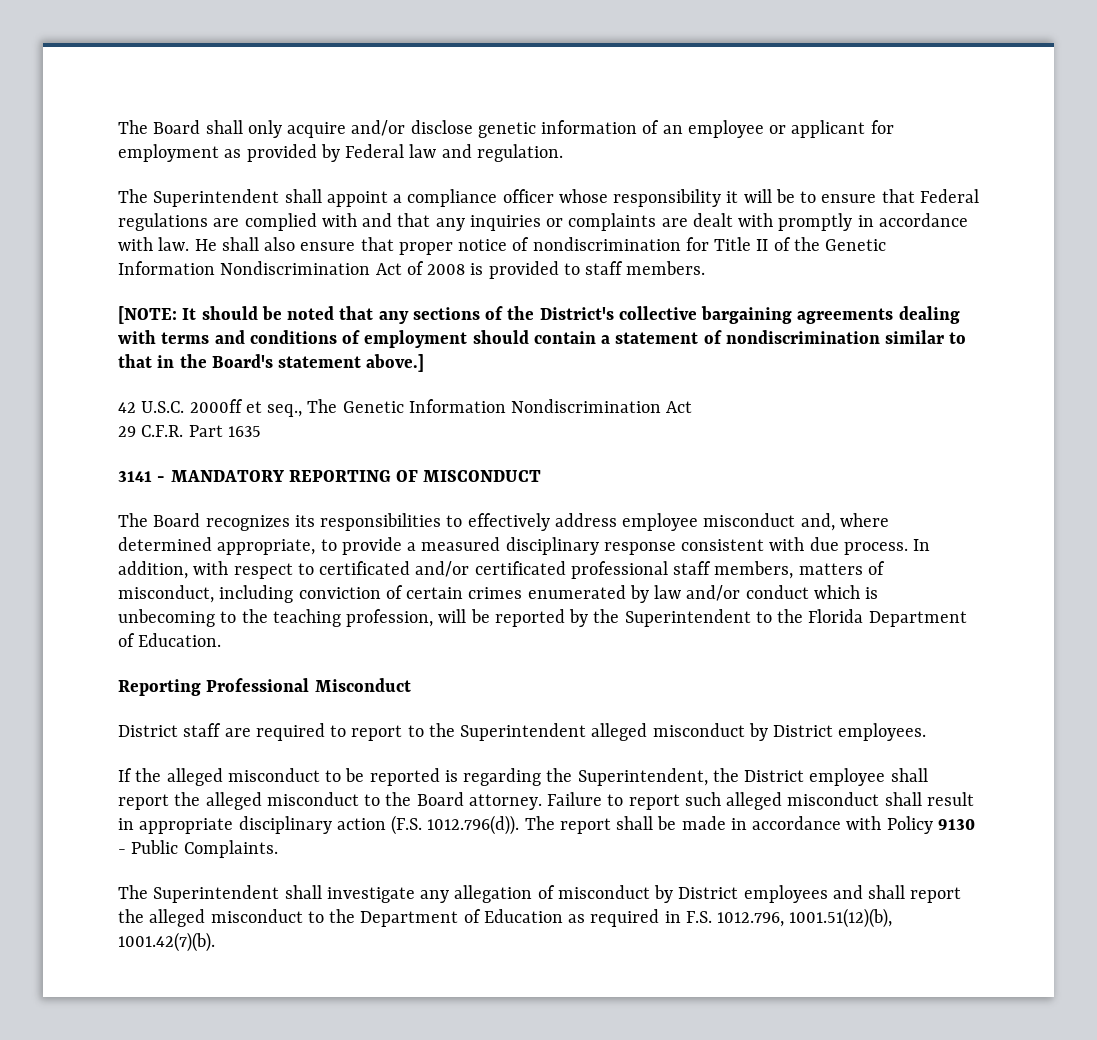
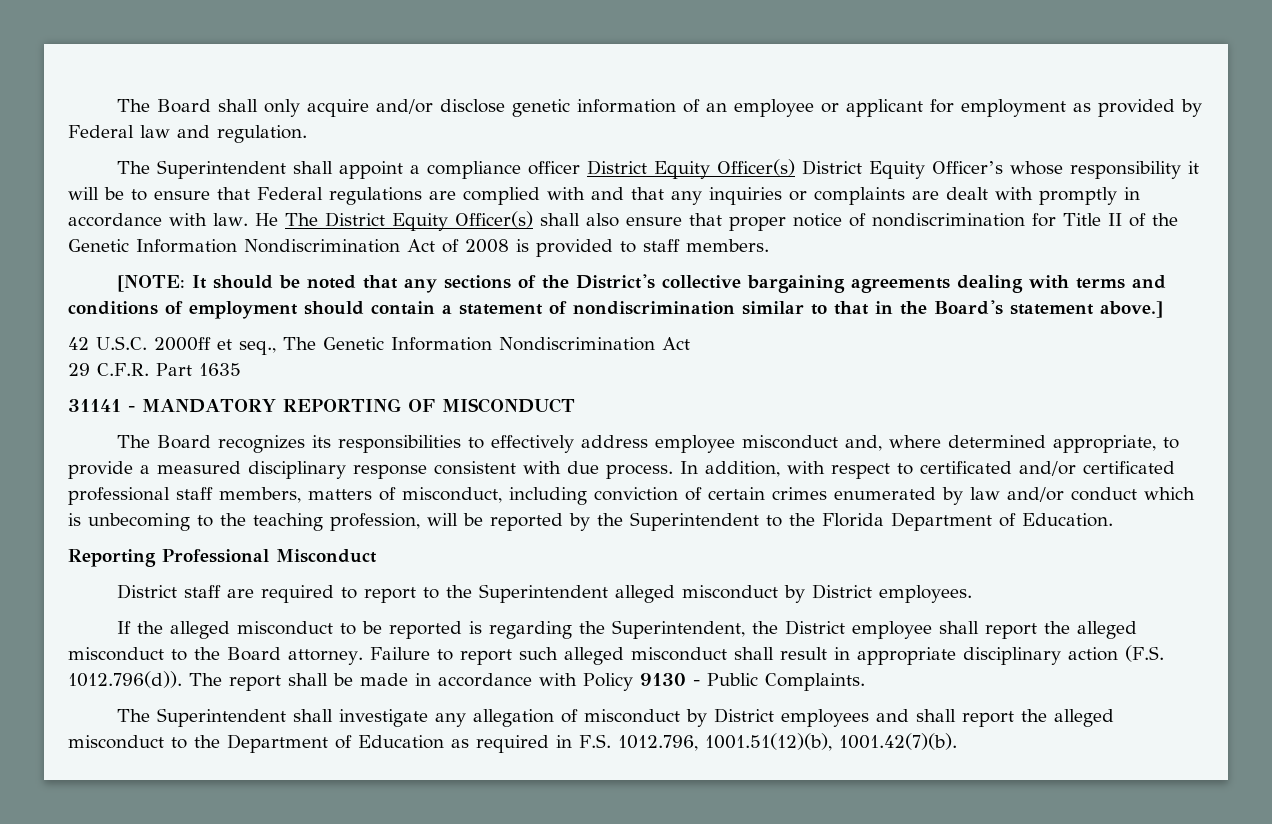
(554, 196) none -> [587,159,1004,179] District Equity Officer(s) District Equity Officer’s
(217, 245) none -> [284,211,533,231] The District Equity Officer(s)
[118,471,152,482] 3141 -> [68,399,121,412] 31141

